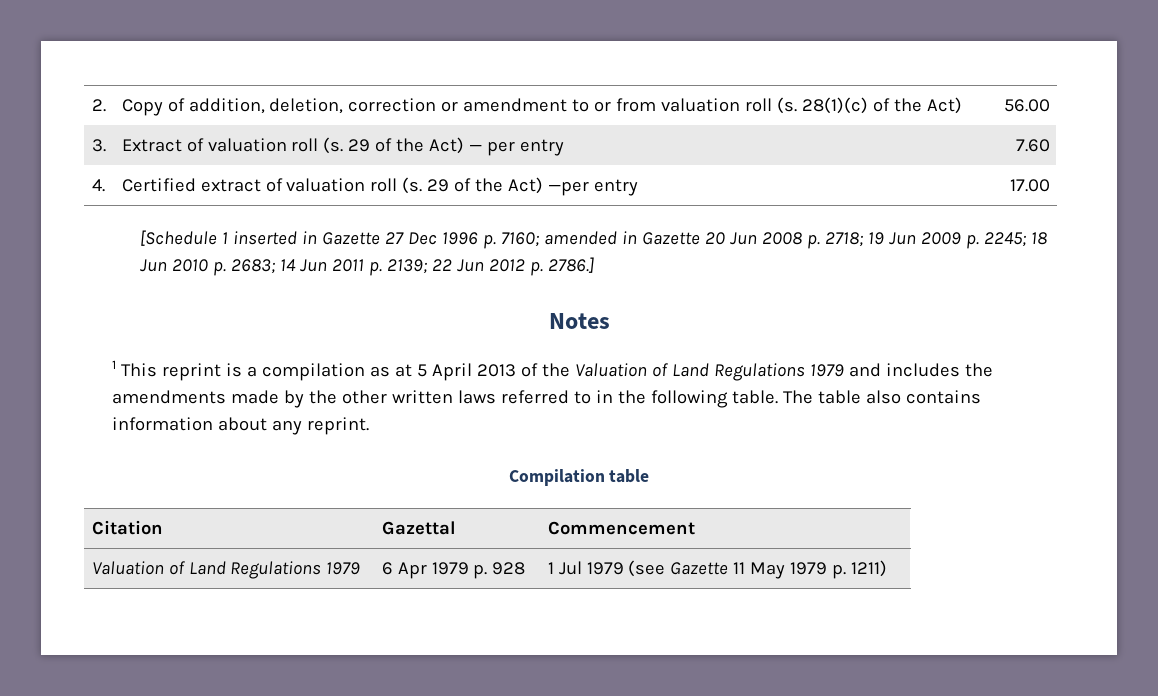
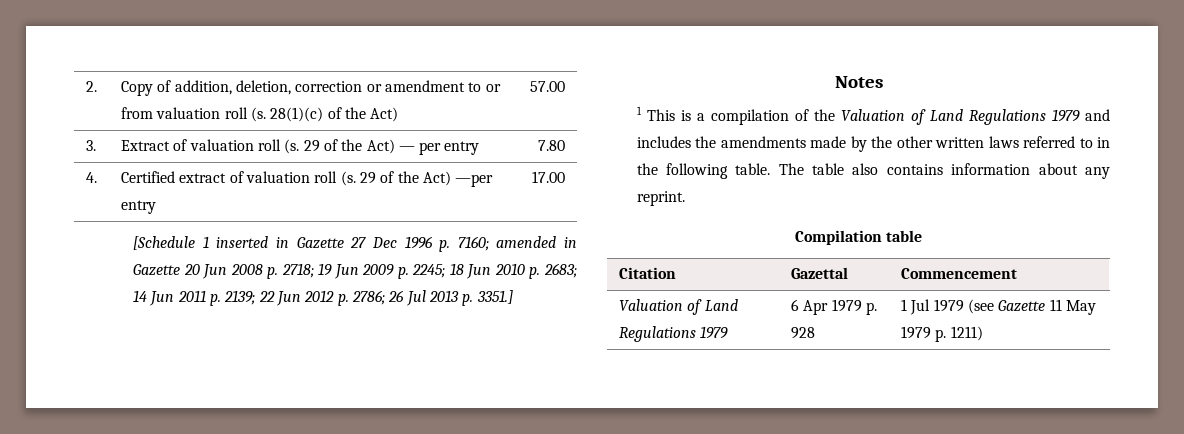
[1003,99,1050,112] 56.00 -> [530,81,566,92] 57.00
[1015,139,1050,152] 7.60 -> [538,140,566,151] 7.80
[548,257,595,273] 2786.] -> [351,290,513,306] 2786; 26 Jul 2013 p. 3351.]
[162,363,222,381] reprint -> (675, 115) none
[370,363,517,381] as at 5 April 2013 -> (789, 117) none

